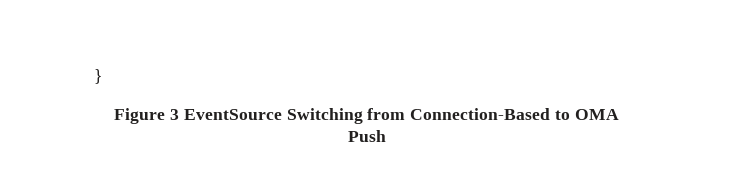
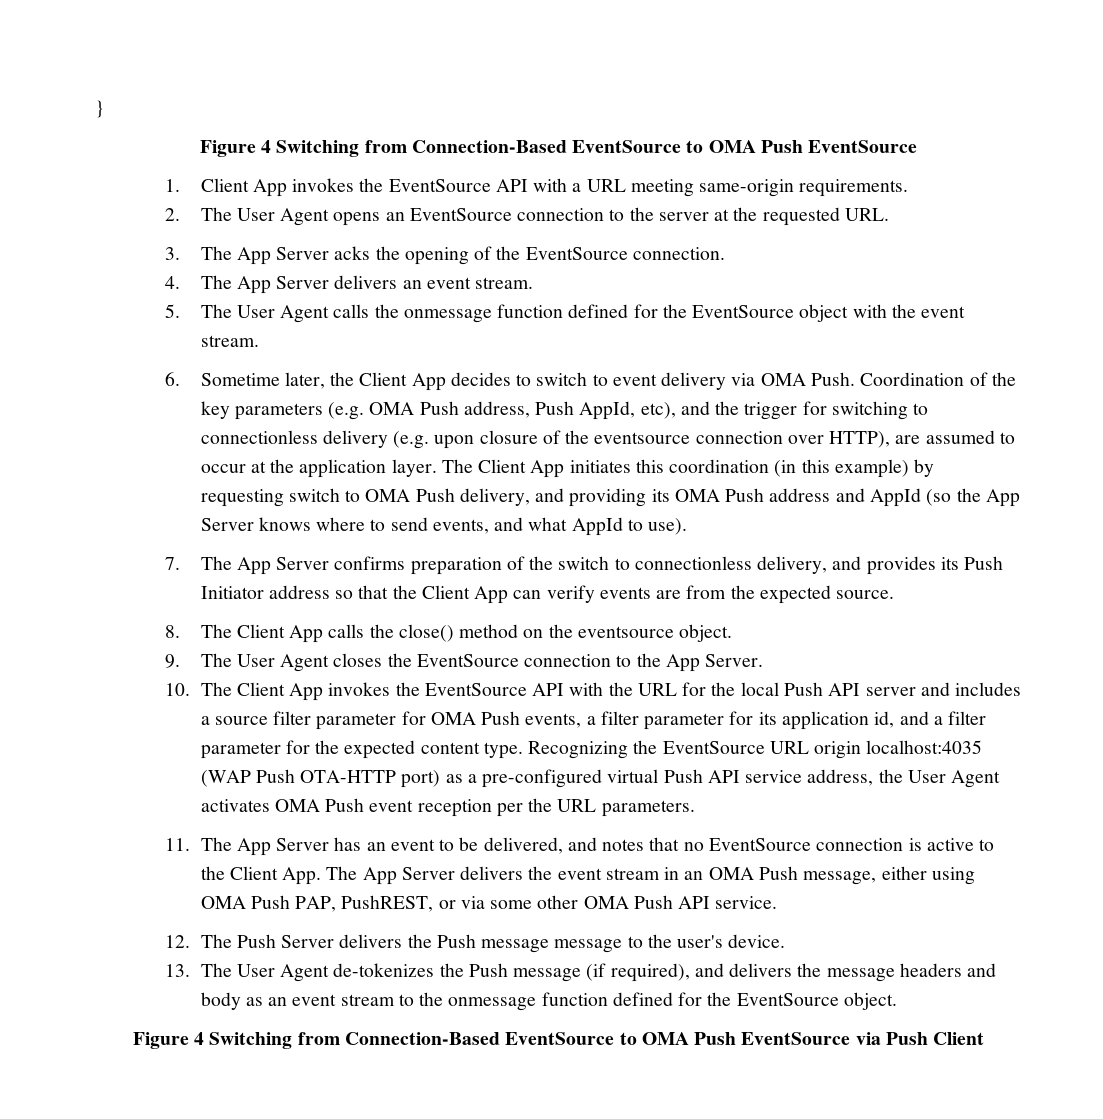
[170,108,619,124] [347,130,386,142] 3 EventSource Switching from Connection-Based to OMA Push -> [261,140,918,157] [165,178,909,197] [165,207,890,226] [165,246,725,265] [165,275,534,294] [165,304,966,323] [200,335,259,347] [165,372,1016,391] [200,401,929,420] [200,430,1016,449] [200,459,935,478] [200,488,1020,507] [200,517,688,536] [165,556,1004,575] [200,585,895,604] [165,624,733,643] [165,653,764,672] [165,682,1022,701] [200,711,987,730] [200,740,983,759] [200,769,1001,788] [200,798,695,817] [165,837,995,856] [200,866,975,885] [200,895,778,912] [165,934,786,953] [165,963,997,982] [200,992,898,1011] [132,1032,985,1049] 4 Switching from Connection-Based EventSource to OMA Push EventSource // 1. Client App invokes the EventSource API with a URL meeting same-origin requirements. // 2. The User Agent opens an EventSource connection to the server at the requested URL. // 3. The App Server acks the opening of the EventSource connection. // 4. The App Server delivers an event stream. // 5. The User Agent calls the onmessage function defined for the EventSource object with the event stream. // 6. Sometime later, the Client App decides to switch to event delivery via OMA Push. Coordination of the key parameters (e.g. OMA Push address, Push AppId, etc), and the trigger for switching to connectionless delivery (e.g. upon closure of the eventsource connection over HTTP), are assumed to occur at the application layer. The Client App initiates this coordination (in this example) by requesting switch to OMA Push delivery, and providing its OMA Push address and AppId (so the App Server knows where to send events, and what AppId to use). // 7. The App Server confirms preparation of the switch to connectionless delivery, and provides its Push Initiator address so that the Client App can verify events are from the expected source. // 8. The Client App calls the close() method on the eventsource object. // 9. The User Agent closes the EventSource connection to the App Server. // 10. The Client App invokes the EventSource API with the URL for the local Push API server and includes a source filter parameter for OMA Push events, a filter parameter for its application id, and a filter parameter for the expected content type. Recognizing the EventSource URL origin localhost:4035 (WAP Push OTA-HTTP port) as a pre-configured virtual Push API service address, the User Agent activates OMA Push event reception per the URL parameters. // 11. The App Server has an event to be delivered, and notes that no EventSource connection is active to the Client App. The App Server delivers the event stream in an OMA Push message, either using OMA Push PAP, PushREST, or via some other OMA Push API service. // 12. The Push Server delivers the Push message message to the user's device. // 13. The User Agent de-tokenizes the Push message (if required), and delivers the message headers and body as an event stream to the onmessage function defined for the EventSource object. // Figure 4 Switching from Connection-Based EventSource to OMA Push EventSource via Push Client

